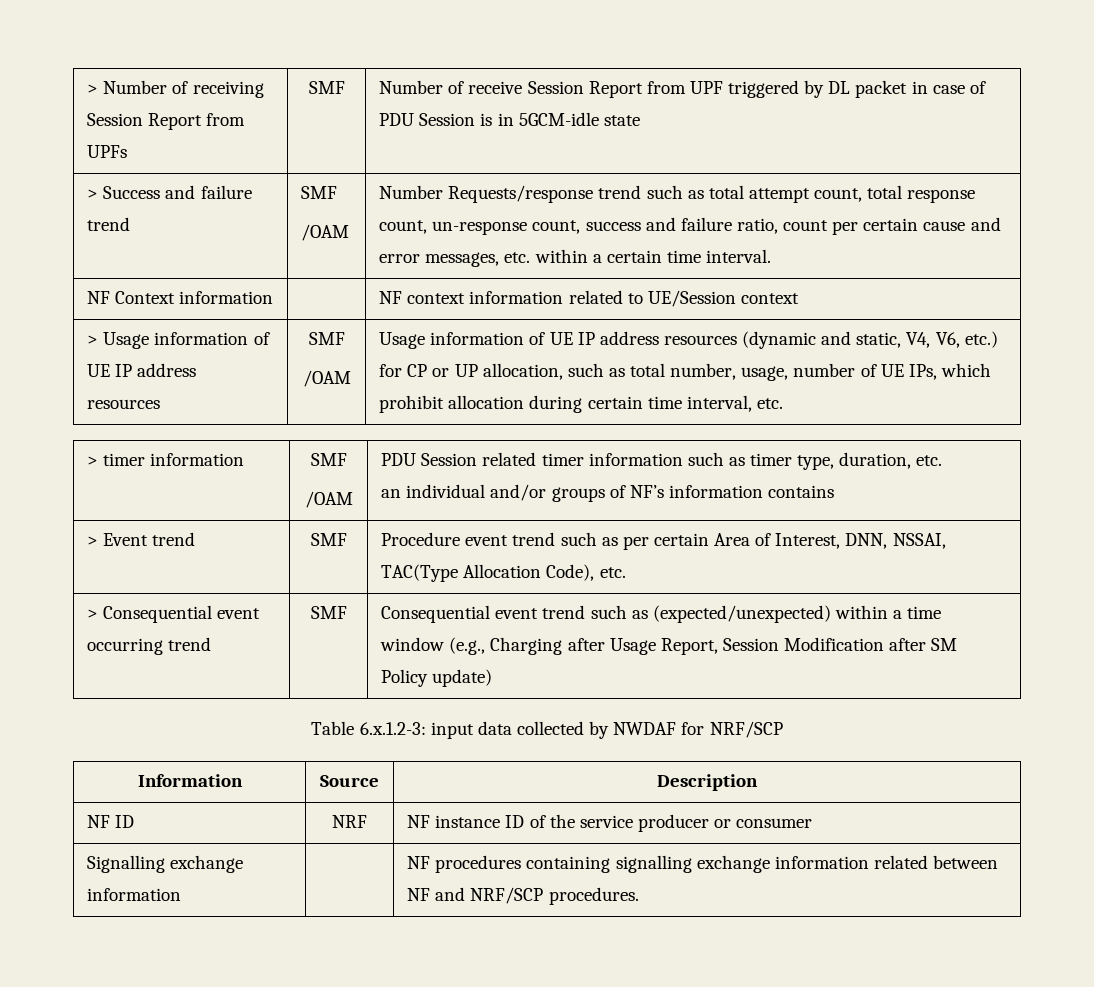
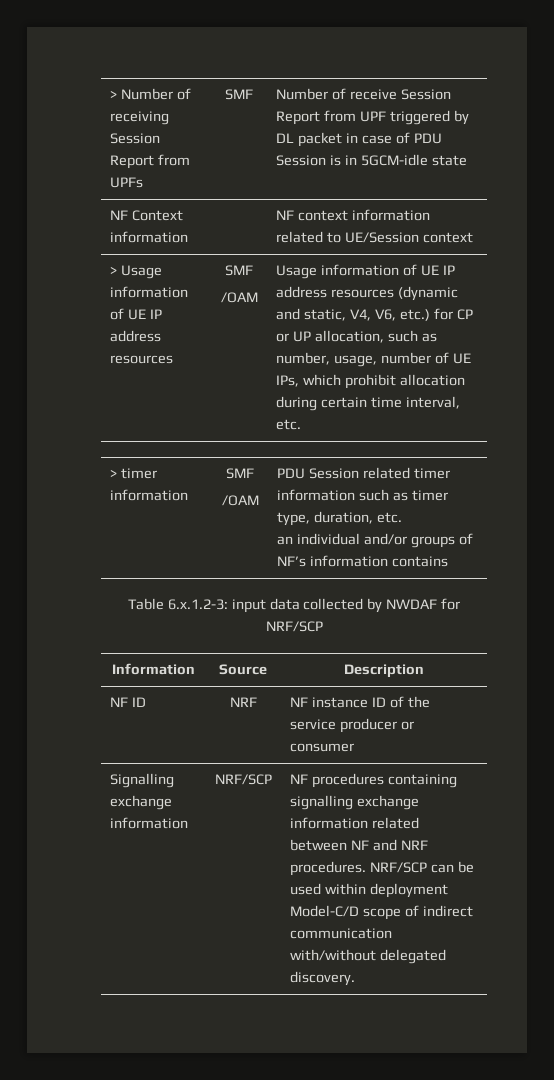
[87,185,252,199] [87,217,131,231] [301,186,338,199] [301,224,350,241] [379,185,976,203] [379,217,1001,235] [379,249,772,267] // > Success and failure trend | SMF // /OAM | Number Requests/response trend such as total attempt count, total response count, un-response count, success and failure ratio, count per certain cause and error messages, etc. within a certain time interval. -> (468, 160) none
[630,363,666,377] total -> (438, 337) none
[87,532,196,546] [310,533,347,546] [381,532,946,550] [381,564,626,582] [87,605,261,623] [87,637,212,655] [310,606,347,619] [381,605,942,623] [380,637,958,655] [381,669,493,687] // > Event trend | SMF | Procedure event trend such as per certain Area of Interest, DNN, NSSAI, TAC(Type Allocation Code), etc. // > Consequential event occurring trend | SMF | Consequential event trend such as (expected/unexpected) within a time window (e.g., Charging after Usage Report, Session Modification after SM Policy update) -> (449, 561) none
(182, 894) none -> [214,774,272,785] NRF/SCP
[470,887,639,905] NRF/SCP procedures. -> [401,840,429,850] [290,861,475,876] [290,883,449,898] [290,905,474,920] [290,928,393,939] [290,949,447,964] [290,971,356,986] NRF procedures. NRF/SCP can be used within deployment Model-C/D scope of indirect communication with/without delegated discovery.

